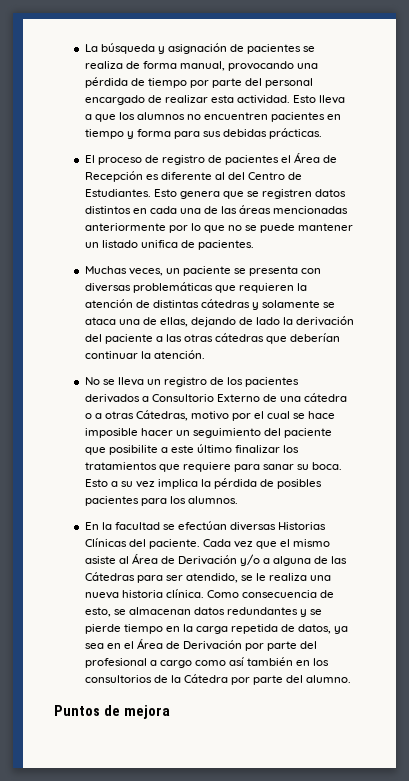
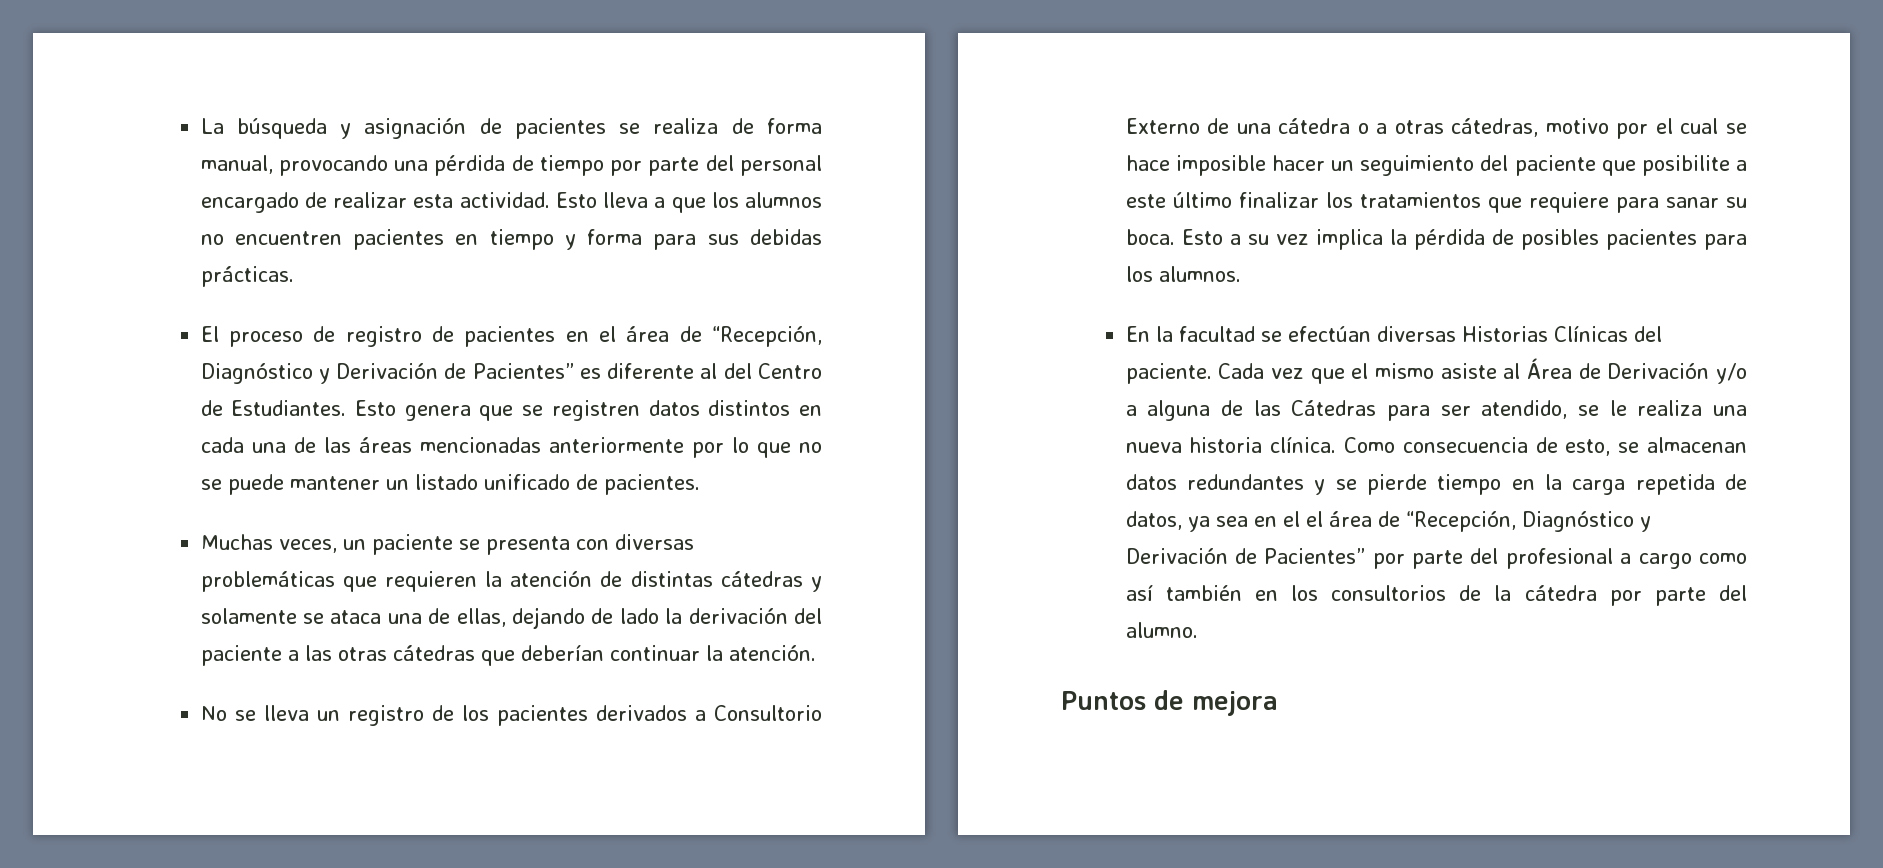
[281,152,338,163] [84,171,143,182] el Área de Recepción -> [565,326,822,347] [200,363,574,384] en el área de “Recepción, Diagnóstico y Derivación de Pacientes”
[140,240,178,248] unifica -> [483,474,570,490] unificado
[135,410,188,421] Cátedras, -> [1451,118,1539,137] cátedras,
[136,638,243,650] Área de Derivación -> [1305,511,1651,532] [1125,548,1366,564] el área de “Recepción, Diagnóstico y Derivación de Pacientes”
[183,674,228,683] Cátedra -> [1524,585,1597,601] cátedra

